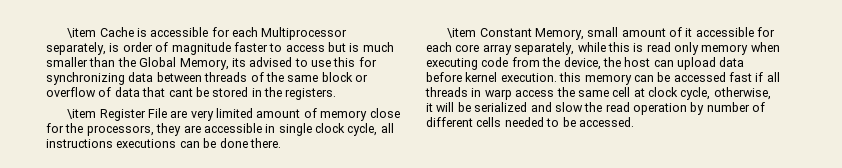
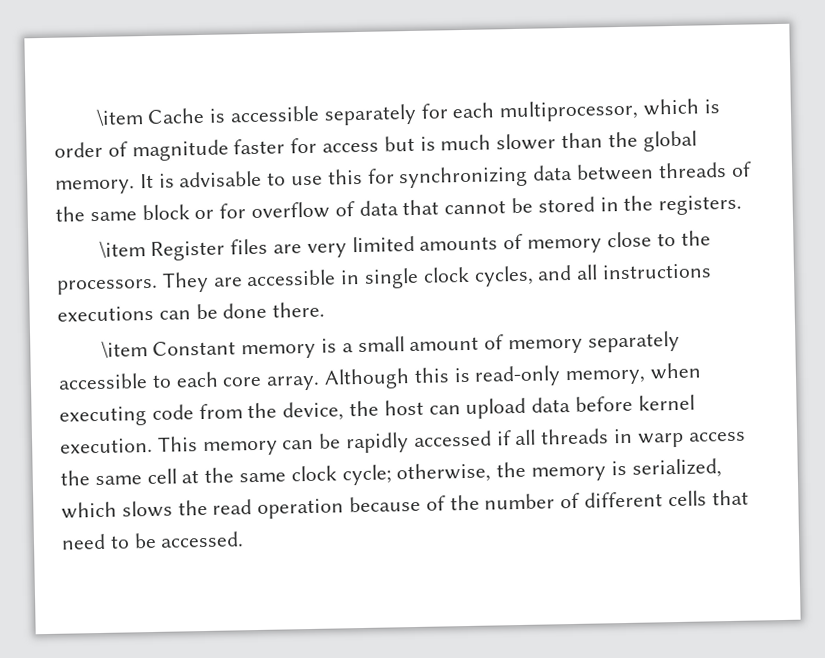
[211,27,348,40] [46,42,106,55] for each Multiprocessor separately, -> [323,98,700,126] separately for each multiprocessor, which
[269,43,283,52] to -> [290,137,318,154] for
[46,57,88,67] smaller -> [496,133,557,151] slower
[139,57,293,70] Global Memory, its advised -> [642,130,697,152] [55,170,263,195] global memory. It is advisable
(368, 78) none -> [219,203,247,219] for
[168,88,193,97] cant -> [444,200,507,215] cannot
[147,108,167,118] File -> [230,238,269,255] files
[256,109,301,118] amount -> [419,236,499,251] amounts
[46,123,182,136] for the processors, they -> [656,230,711,247] [57,271,209,295] to the processors. They
[347,123,378,136] cycle, -> [473,264,573,287] cycles, and
[534,27,776,40] [426,42,749,55] Memory, small amount of it accessible for each core array separately, while this is read only memory -> [241,330,680,360] [58,365,647,391] memory is a small amount of memory separately accessible to each core array. Although this is read-only memory,
[559,72,582,82] this -> [157,436,198,452] This
[673,72,752,82] accessed fast -> [345,430,492,454] rapidly accessed
[648,87,771,100] [426,102,705,115] clock cycle, otherwise, it will be serialized and slow the read operation by -> [204,458,722,486] [61,494,480,519] the same clock cycle; otherwise, the memory is serialized, which slows the read operation because of the
[504,117,544,127] needed -> [711,489,749,506] [61,533,106,550] that need

